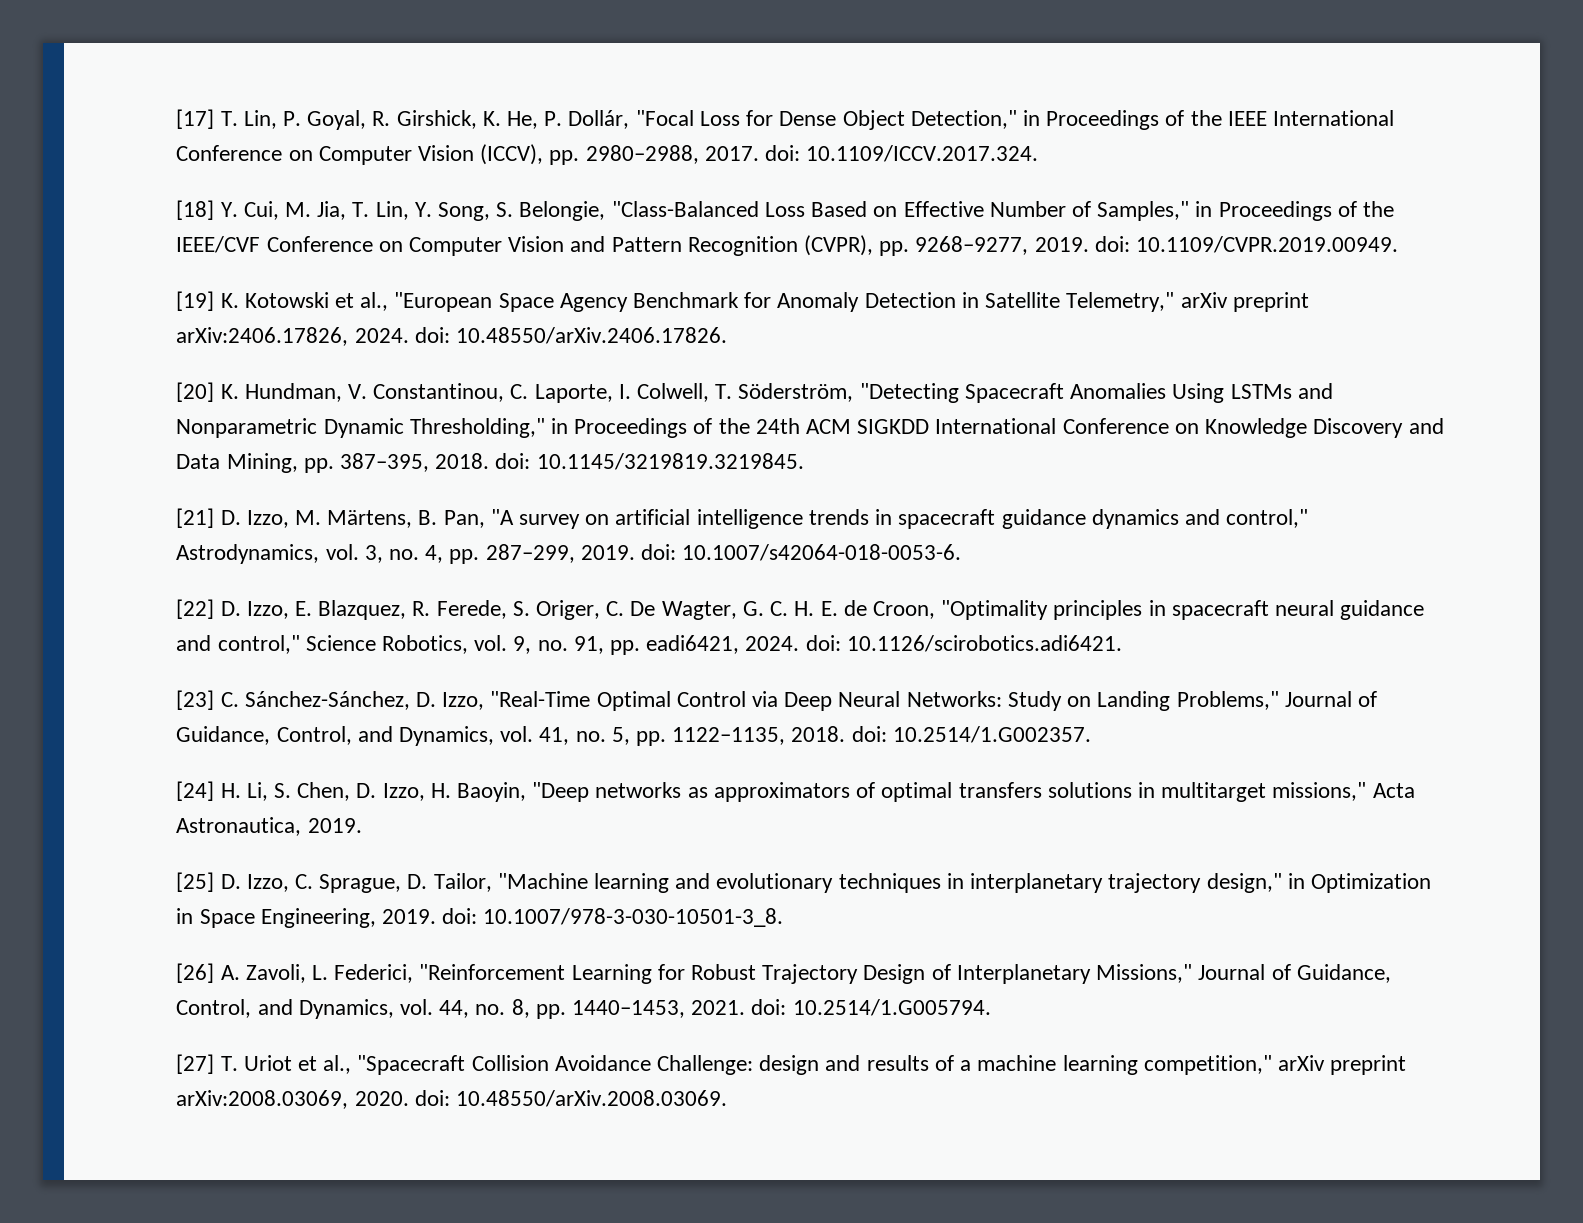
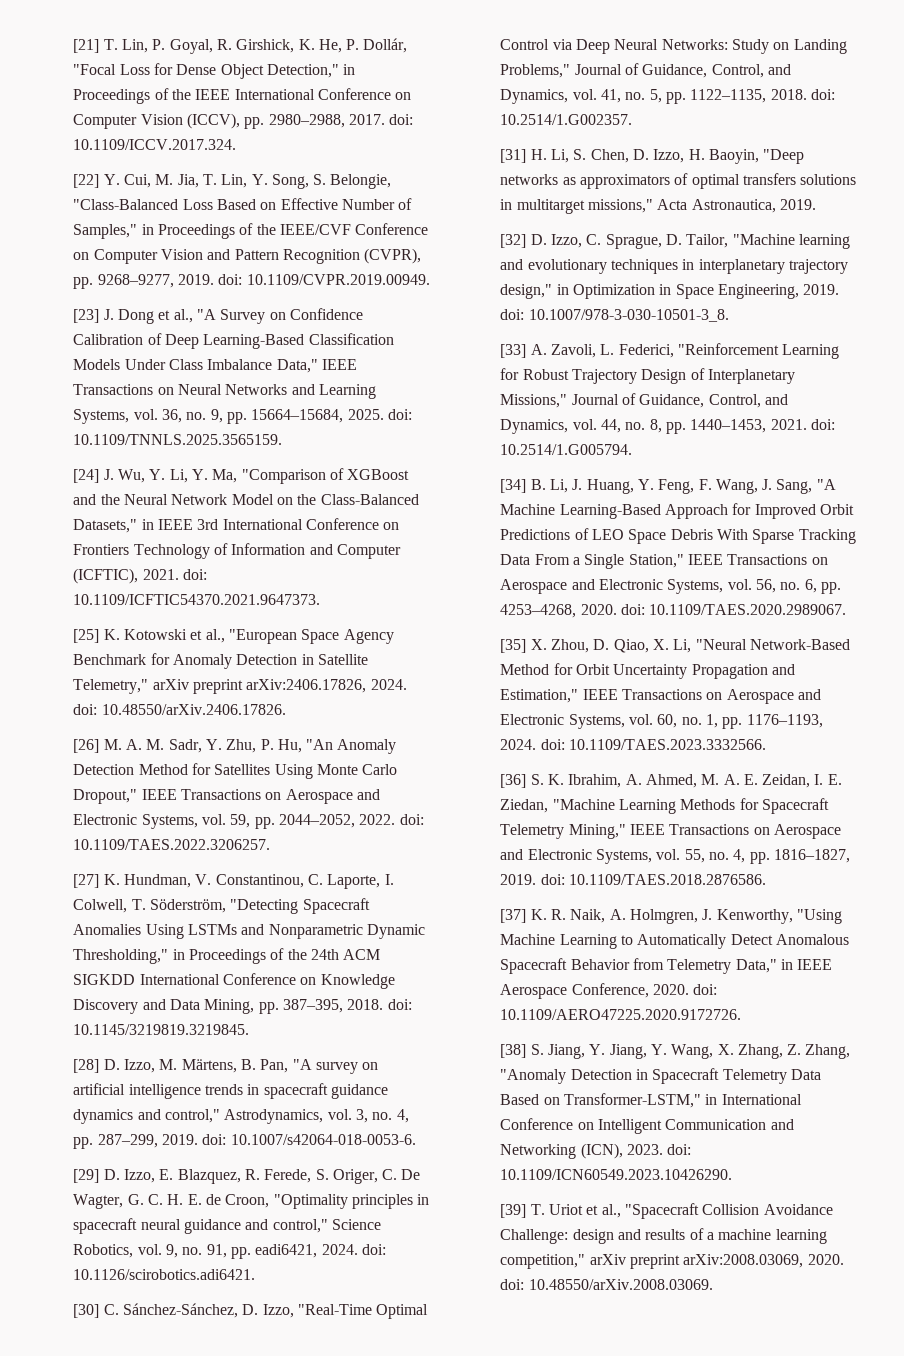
[176,109,215,129] [17] -> [73,39,100,53] [21]
[176,200,215,220] [18] -> [73,174,100,188] [22]
[176,291,215,311] [19] -> [73,308,363,324] [73,333,394,349] [73,359,357,373] [73,384,376,399] [73,409,412,424] [73,434,283,445] [73,468,410,484] [73,494,419,505] [73,518,400,533] [73,543,401,559] [73,568,207,584] [73,594,321,605] [73,629,100,643] [23] J. Dong et al., "A Survey on Confidence Calibration of Deep Learning-Based Classification Models Under Class Imbalance Data," IEEE Transactions on Neural Networks and Learning Systems, vol. 36, no. 9, pp. 15664–15684, 2025. doi: 10.1109/TNNLS.2025.3565159. // [24] J. Wu, Y. Li, Y. Ma, "Comparison of XGBoost and the Neural Network Model on the Class-Balanced Datasets," in IEEE 3rd International Conference on Frontiers Technology of Information and Computer (ICFTIC), 2021. doi: 10.1109/ICFTIC54370.2021.9647373. // [25]
[176,382,215,402] [20] -> [73,739,397,754] [73,763,398,779] [73,789,380,804] [73,814,424,829] [73,839,271,850] [73,874,100,888] [26] M. A. M. Sadr, Y. Zhu, P. Hu, "An Anomaly Detection Method for Satellites Using Monte Carlo Dropout," IEEE Transactions on Aerospace and Electronic Systems, vol. 59, pp. 2044–2052, 2022. doi: 10.1109/TAES.2022.3206257. // [27]
[176,508,215,528] [21] -> [73,1059,100,1073] [28]
[176,599,215,619] [22] -> [73,1169,100,1183] [29]
[176,690,215,710] [23] -> [73,1304,100,1318] [30]
[176,781,215,801] [24] -> [500,149,527,163] [31]
[176,872,215,892] [25] -> [500,234,527,248] [32]
[176,963,215,983] [26] -> [500,344,527,358] [33]
[176,1054,215,1074] [27] -> [500,479,836,494] [500,503,854,519] [500,528,856,544] [500,554,828,569] [500,579,841,594] [500,604,847,618] [500,639,850,653] [500,663,795,679] [500,689,821,704] [500,714,823,729] [500,739,766,750] [500,774,842,788] [500,798,829,814] [500,824,841,839] [500,849,850,864] [500,874,766,885] [500,909,842,924] [500,934,849,949] [500,958,833,974] [500,983,718,999] [500,1009,742,1020] [500,1044,851,1059] [500,1068,821,1084] [500,1093,802,1108] [500,1118,794,1134] [500,1143,692,1159] [500,1169,733,1180] [500,1204,527,1218] [34] B. Li, J. Huang, Y. Feng, F. Wang, J. Sang, "A Machine Learning-Based Approach for Improved Orbit Predictions of LEO Space Debris With Sparse Tracking Data From a Single Station," IEEE Transactions on Aerospace and Electronic Systems, vol. 56, no. 6, pp. 4253–4268, 2020. doi: 10.1109/TAES.2020.2989067. // [35] X. Zhou, D. Qiao, X. Li, "Neural Network-Based Method for Orbit Uncertainty Propagation and Estimation," IEEE Transactions on Aerospace and Electronic Systems, vol. 60, no. 1, pp. 1176–1193, 2024. doi: 10.1109/TAES.2023.3332566. // [36] S. K. Ibrahim, A. Ahmed, M. A. E. Zeidan, I. E. Ziedan, "Machine Learning Methods for Spacecraft Telemetry Mining," IEEE Transactions on Aerospace and Electronic Systems, vol. 55, no. 4, pp. 1816–1827, 2019. doi: 10.1109/TAES.2018.2876586. // [37] K. R. Naik, A. Holmgren, J. Kenworthy, "Using Machine Learning to Automatically Detect Anomalous Spacecraft Behavior from Telemetry Data," in IEEE Aerospace Conference, 2020. doi: 10.1109/AERO47225.2020.9172726. // [38] S. Jiang, Y. Jiang, Y. Wang, X. Zhang, Z. Zhang, "Anomaly Detection in Spacecraft Telemetry Data Based on Transformer-LSTM," in International Conference on Intelligent Communication and Networking (ICN), 2023. doi: 10.1109/ICN60549.2023.10426290. // [39]

